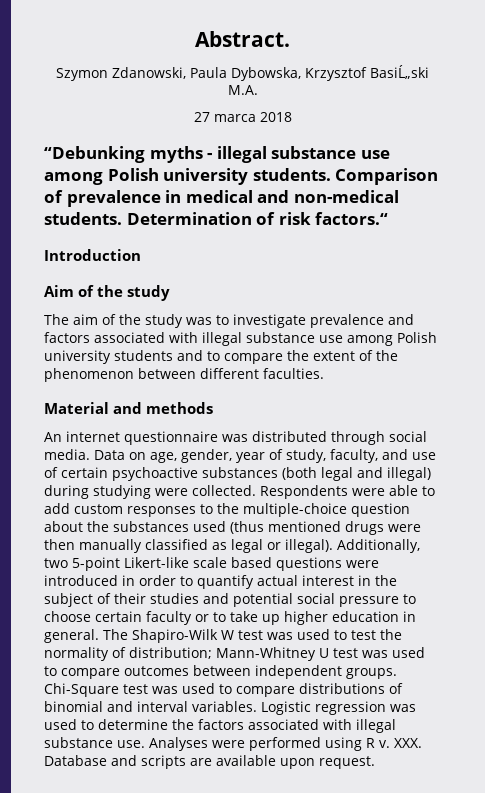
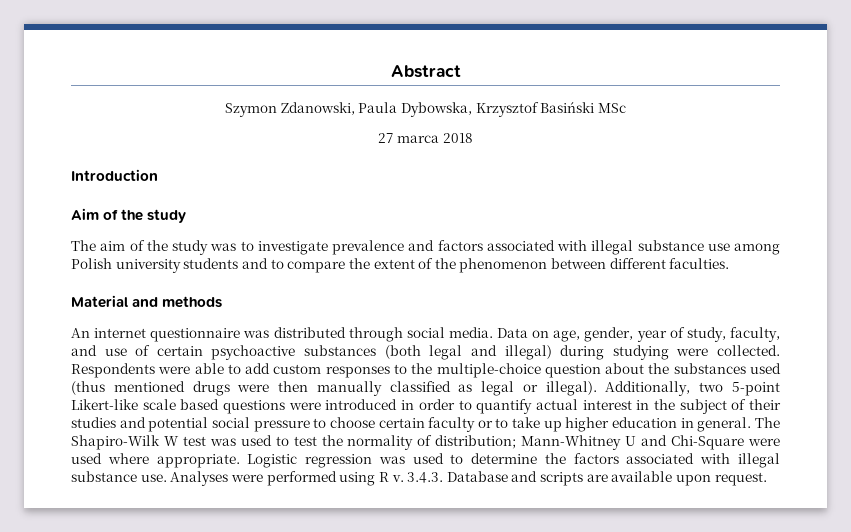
[195,31,290,47] Abstract. -> [390,65,461,78] Abstract
[370,65,429,79] [227,85,258,95] BasiĹ„ski M.A. -> [540,102,626,113] Basiński MSc
[44,146,390,163] [44,168,439,185] [44,190,399,207] [44,212,389,225] // “Debunking myths - illegal substance use among Polish university students. Comparison of prevalence in medical and non-medical students. Determination of risk factors.“ -> (473, 138) none
[333,647,425,658] [44,665,397,679] [44,683,403,697] [44,701,257,712] test was used to compare outcomes between independent groups. Chi-Square test was used to compare distributions of binomial and interval variables. -> [641,435,781,450] [71,453,240,468] and Chi-Square were used where appropriate.
[394,738,422,748] XXX. -> [407,472,444,483] 3.4.3.

